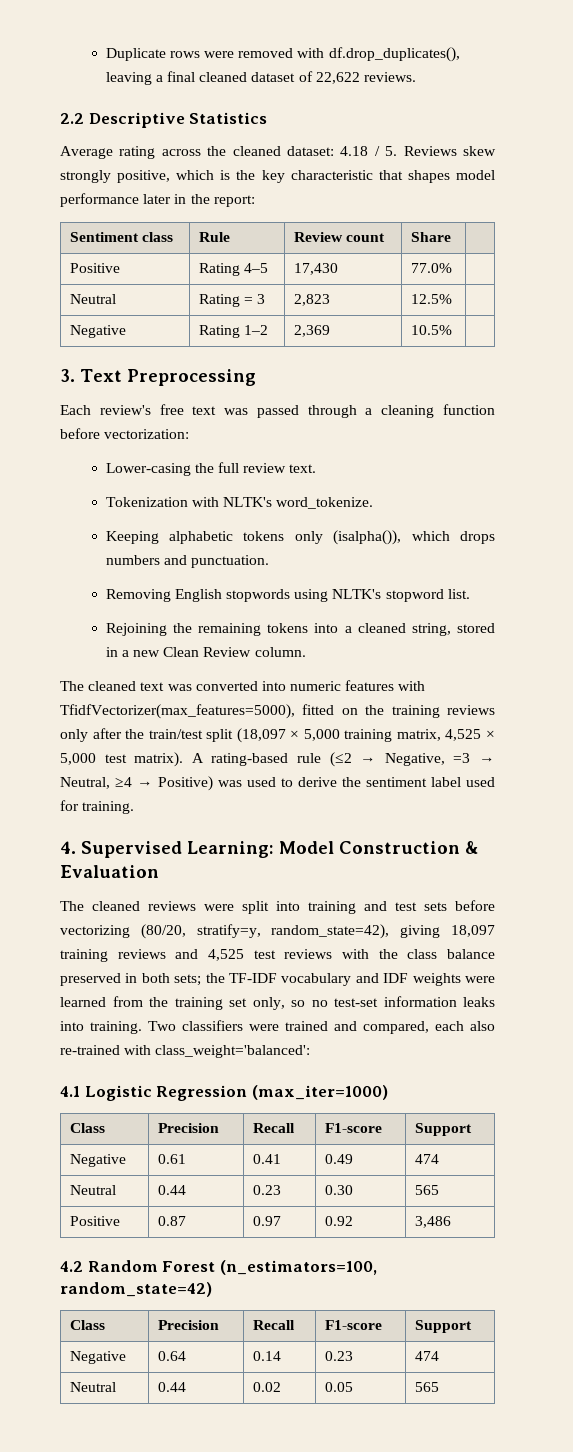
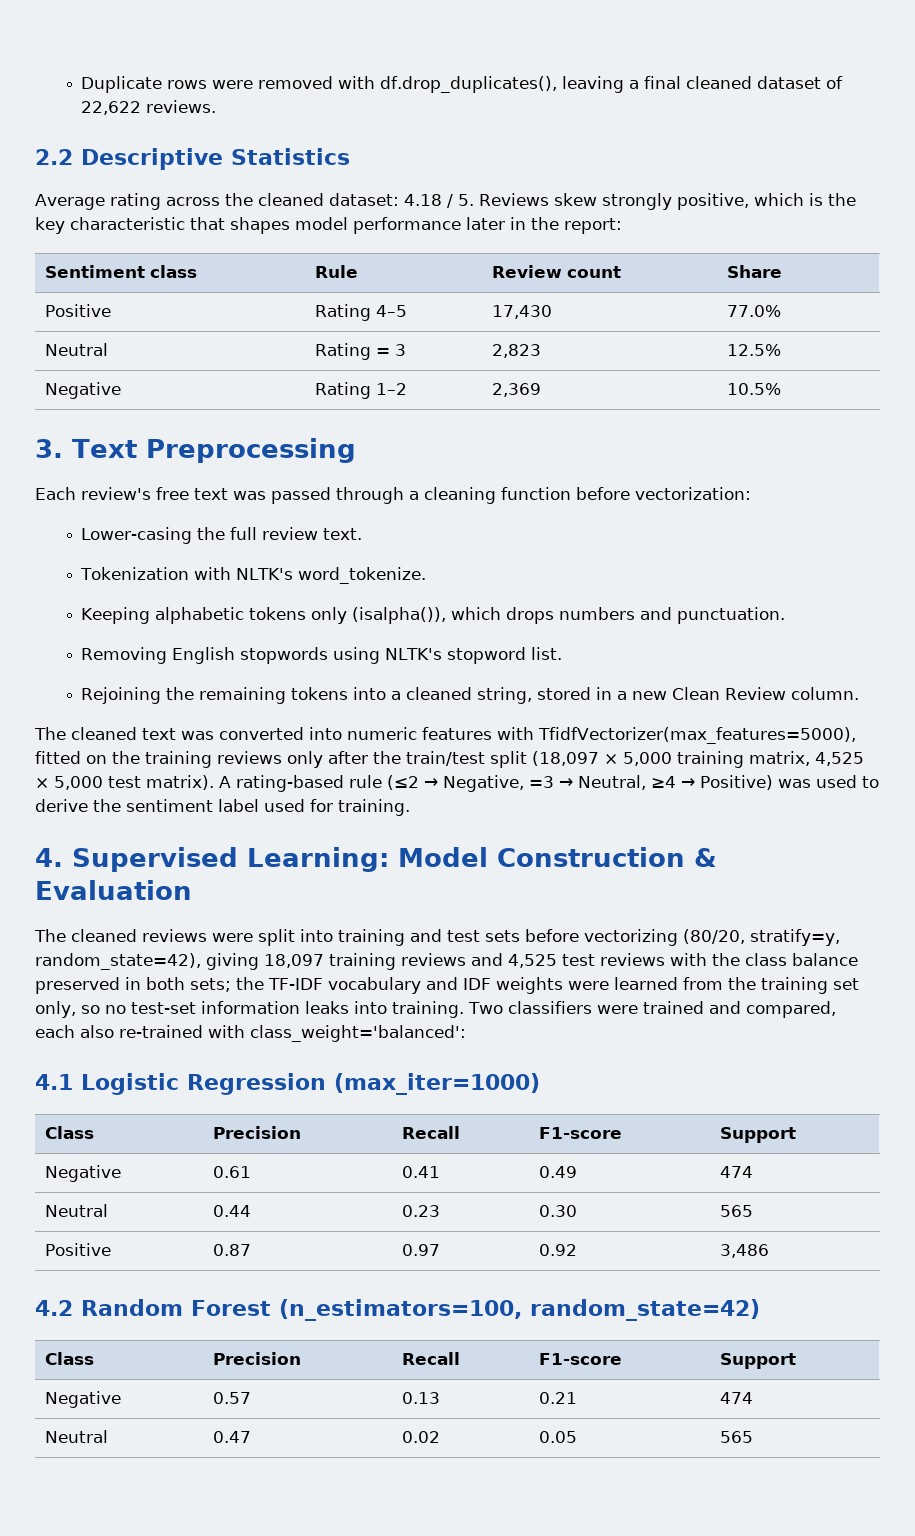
[157,1351,186,1361] [252,1351,281,1361] [324,1351,353,1361] [414,1351,439,1361] [69,1382,116,1392] [157,1382,186,1392] 0.64 | 0.14 | 0.23 | 474 // Neutral | 0.44 -> [212,1392,251,1404] [401,1392,440,1404] [538,1392,577,1404] [719,1392,753,1404] [44,1430,108,1443] [212,1431,251,1443] 0.57 | 0.13 | 0.21 | 474 // Neutral | 0.47

